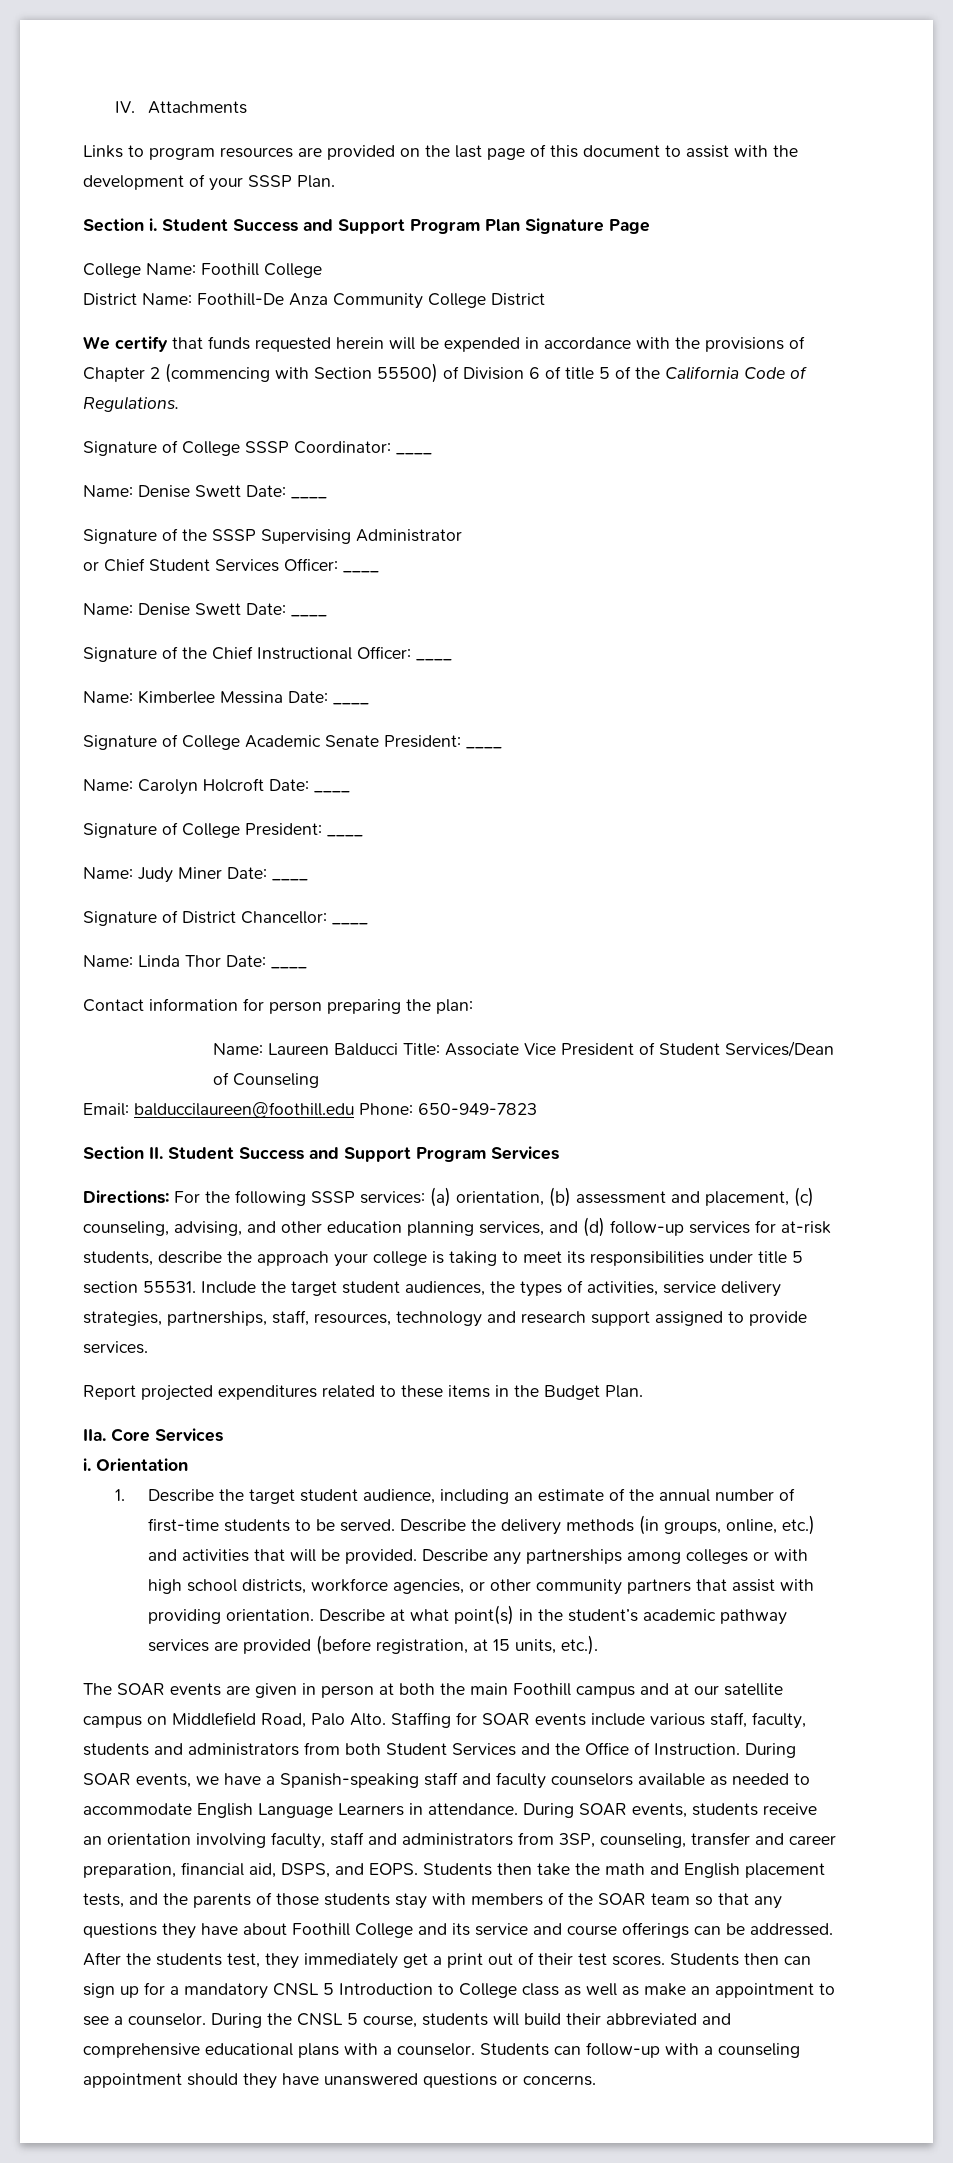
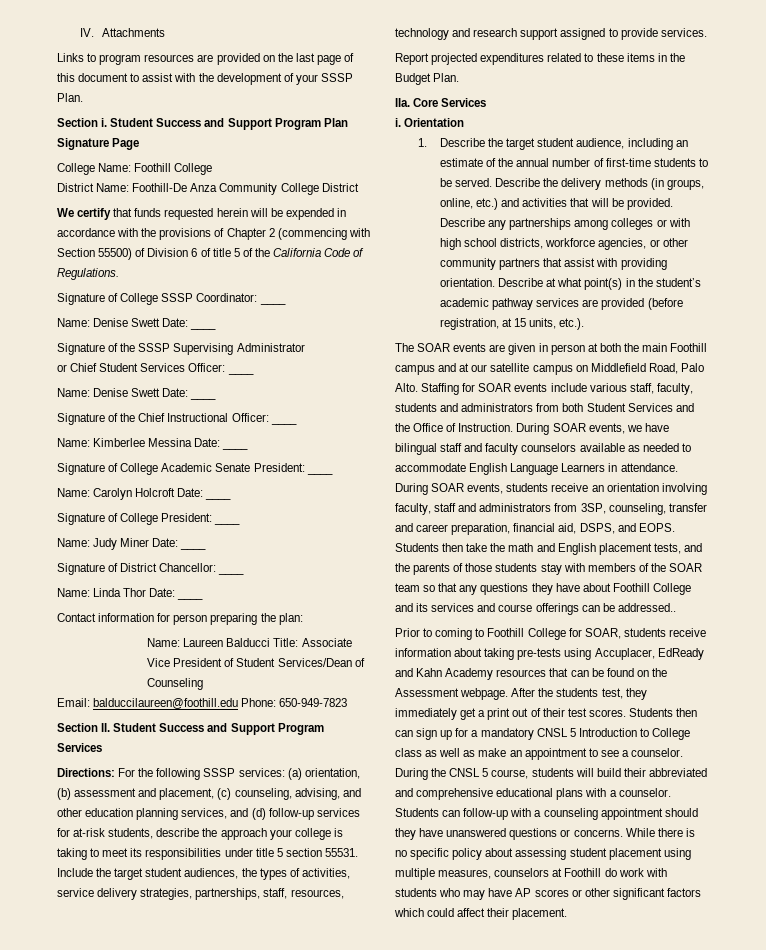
[266,1773,419,1788] a Spanish-speaking -> [395,443,437,455] bilingual
[475,1923,528,1936] service -> [431,603,475,612] services
[750,1923,833,1936] addressed. -> [617,603,676,612] [395,628,706,640] [395,648,704,660] [395,668,667,680] [395,688,509,700] addressed.. // Prior to coming to Foothill College for SOAR, students receive information about taking pre-tests using Accuplacer, EdReady and Kahn Academy resources that can be found on the Assessment webpage.
(596, 2080) none -> [625,828,695,837] [395,848,691,860] [395,868,667,880] [395,888,701,900] [394,908,568,920] While there is no specific policy about assessing student placement using multiple measures, counselors at Foothill do work with students who may have AP scores or other significant factors which could affect their placement.

